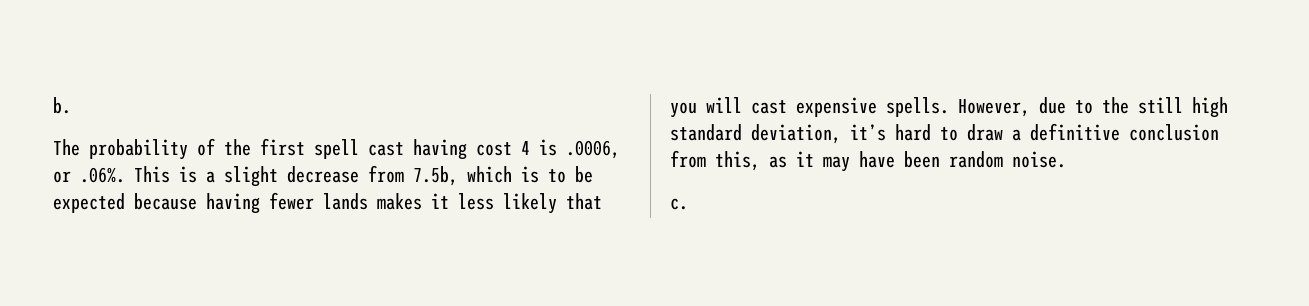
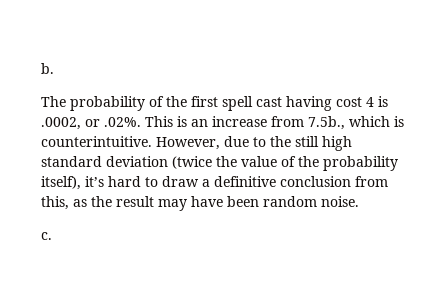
[566,140,620,159] [53,165,593,187] [53,192,602,214] [670,97,949,118] .0006, or .06%. This is a slight decrease from 7.5b, which is to be expected because having fewer lands makes it less likely that you will cast expensive spells. -> [41,116,404,130] [41,136,152,147] .0002, or .02%. This is an increase from 7.5b., which is counterintuitive.
[751,124,841,144] deviation, -> [106,156,398,171] [41,176,81,190] deviation (twice the value of the probability itself),
[796,151,814,167] it -> [91,196,154,207] the result

